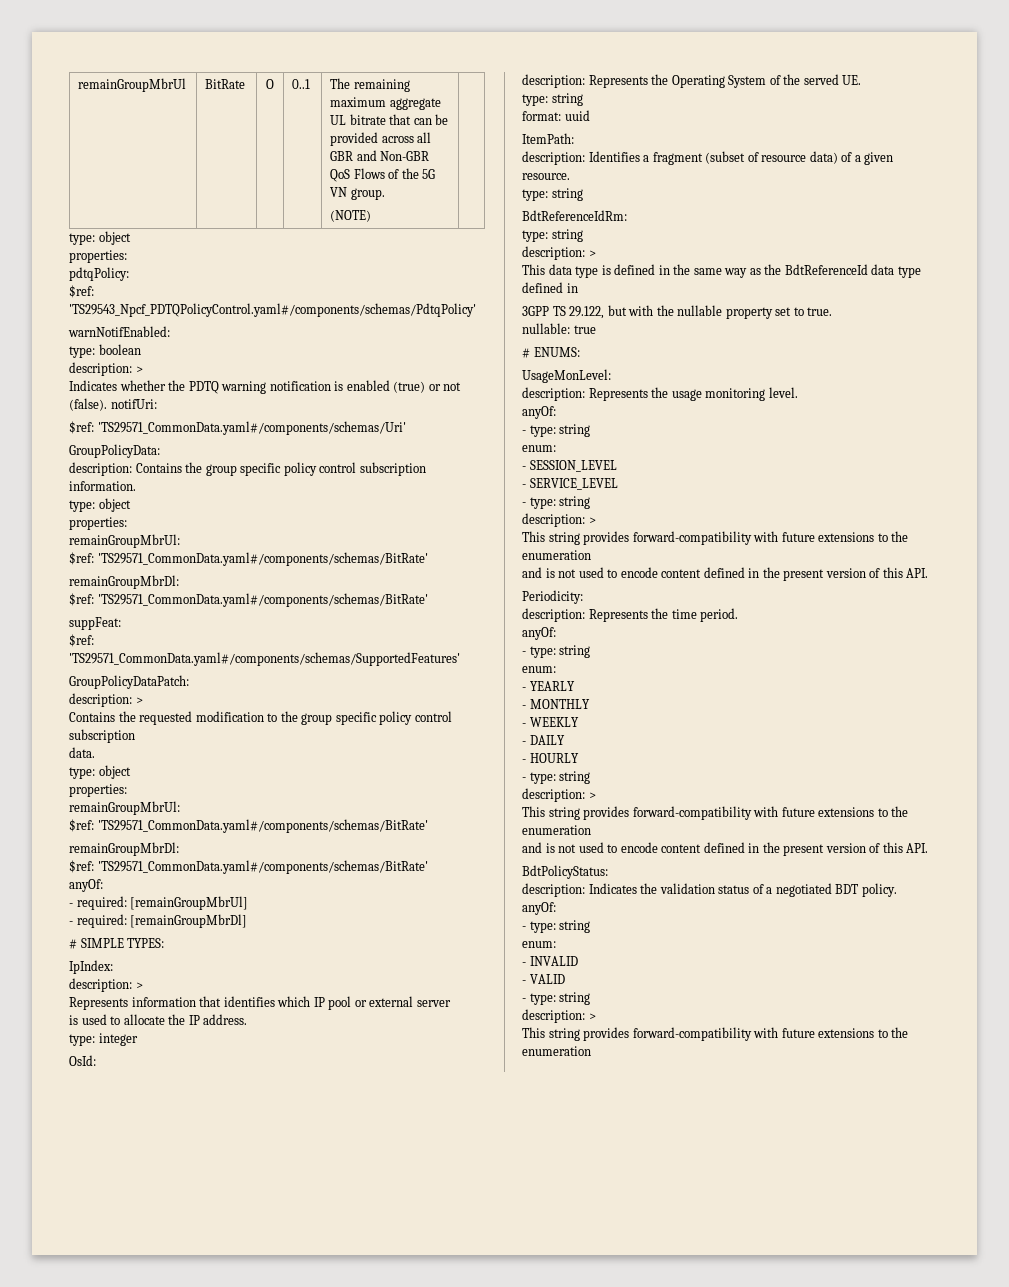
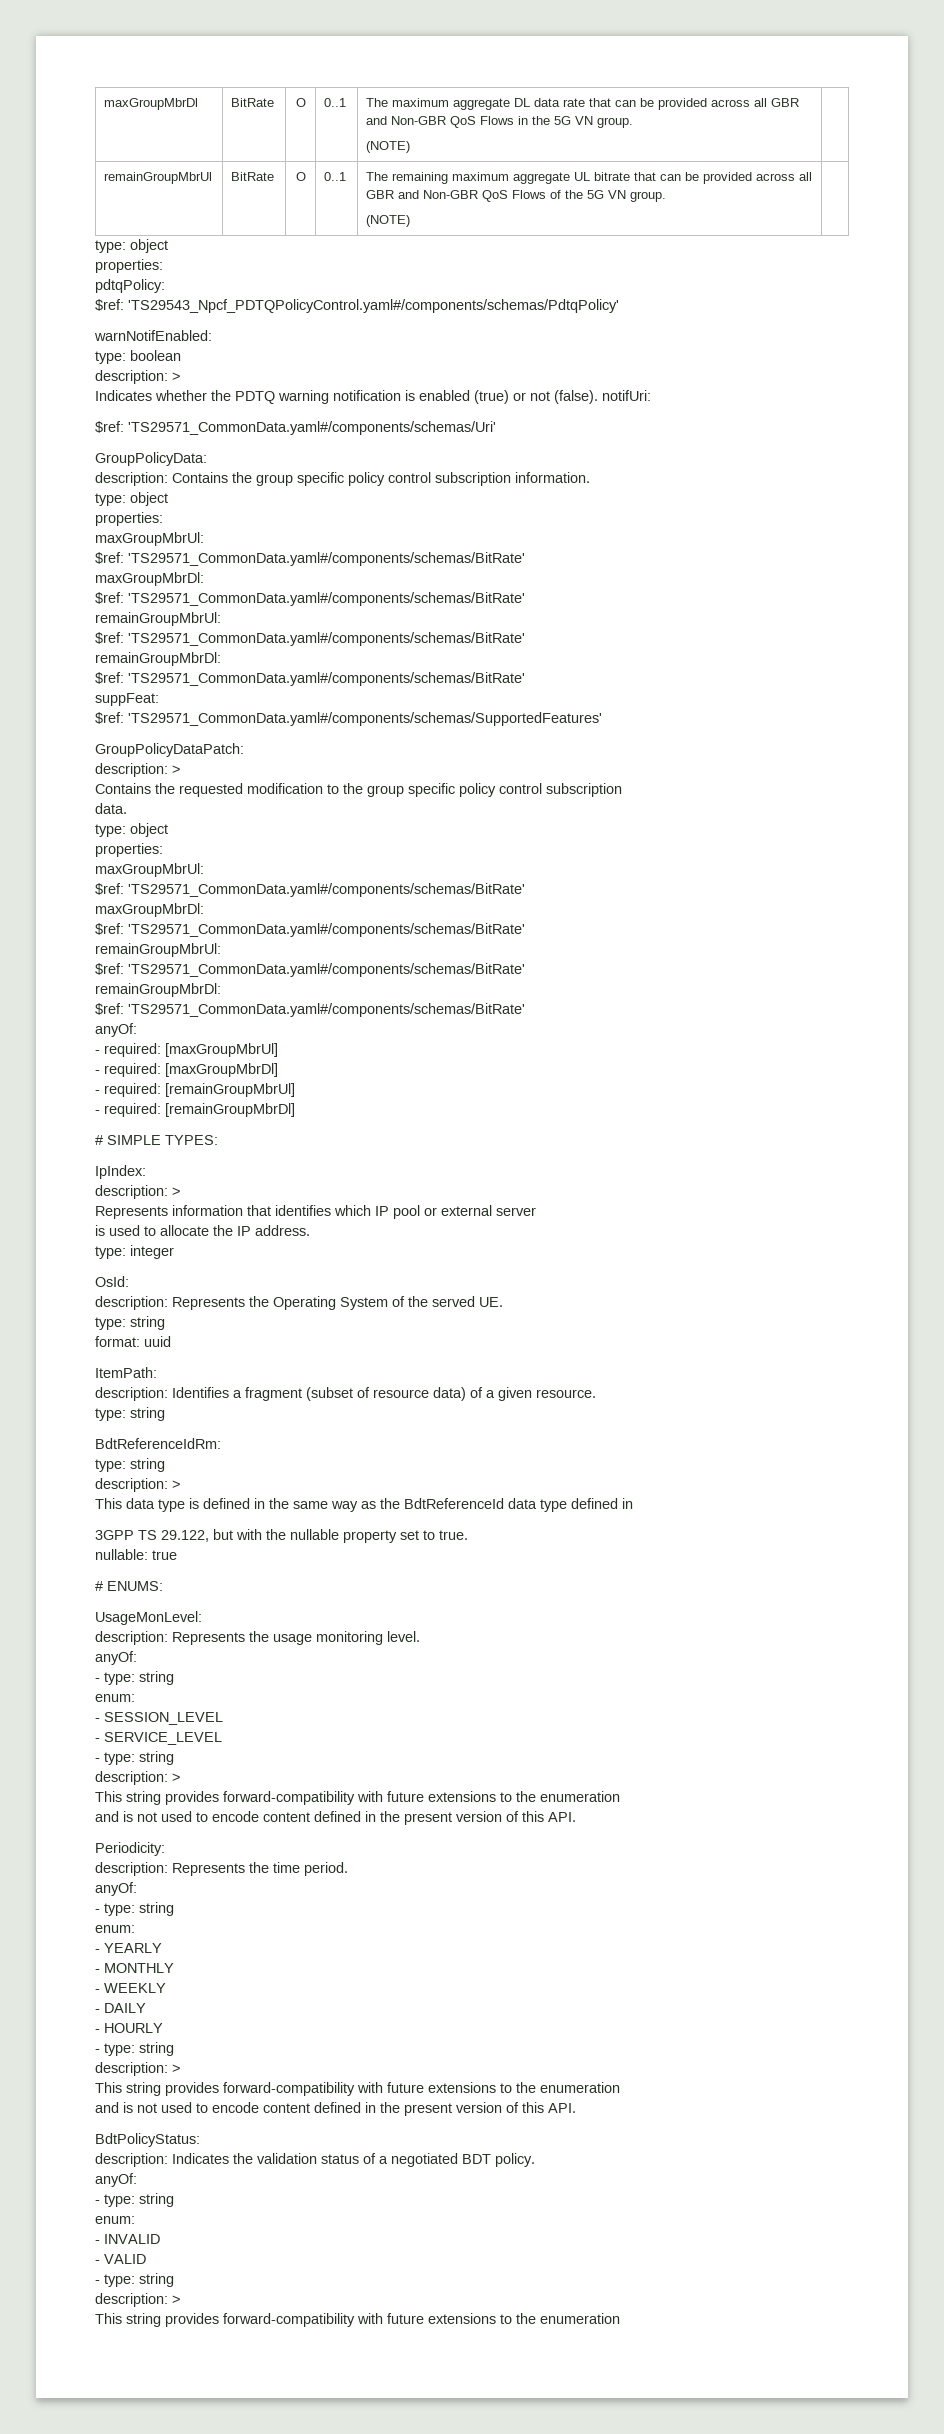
(78, 85) none -> [104,98,199,110] [231,98,275,107] [295,98,306,107] [324,98,347,107] [366,98,800,110] [366,116,634,128] [366,141,411,153] maxGroupMbrDl | BitRate | O | 0..1 | The maximum aggregate DL data rate that can be provided across all GBR and Non-GBR QoS Flows in the 5G VN group. // (NOTE) | //
(127, 523) none -> [95,532,204,546] [95,552,525,566] [95,572,204,586] [95,592,525,606] // maxGroupMbrUl: // $ref: 'TS29571_CommonData.yaml#/components/schemas/BitRate' // maxGroupMbrDl: // $ref: 'TS29571_CommonData.yaml#/components/schemas/BitRate'
(127, 790) none -> [95,863,204,877] [95,883,525,897] [95,903,204,917] [95,923,525,937] // maxGroupMbrUl: // $ref: 'TS29571_CommonData.yaml#/components/schemas/BitRate' // maxGroupMbrDl: // $ref: 'TS29571_CommonData.yaml#/components/schemas/BitRate'
(103, 885) none -> [95,1043,278,1057] [95,1063,278,1077] // - required: [maxGroupMbrUl] // - required: [maxGroupMbrDl]

